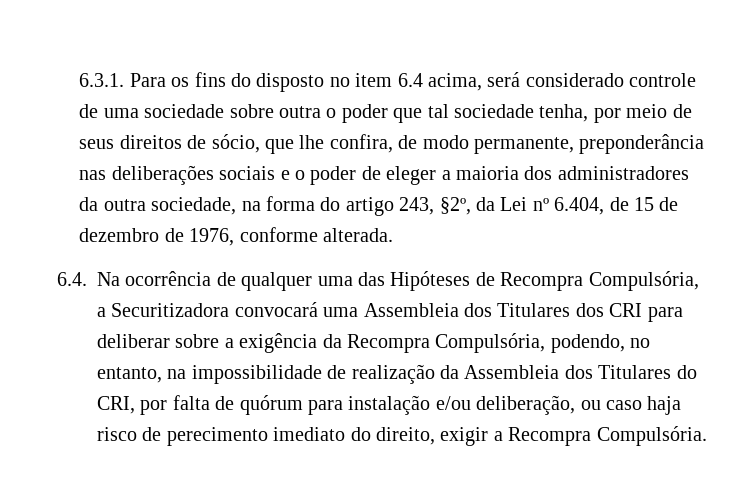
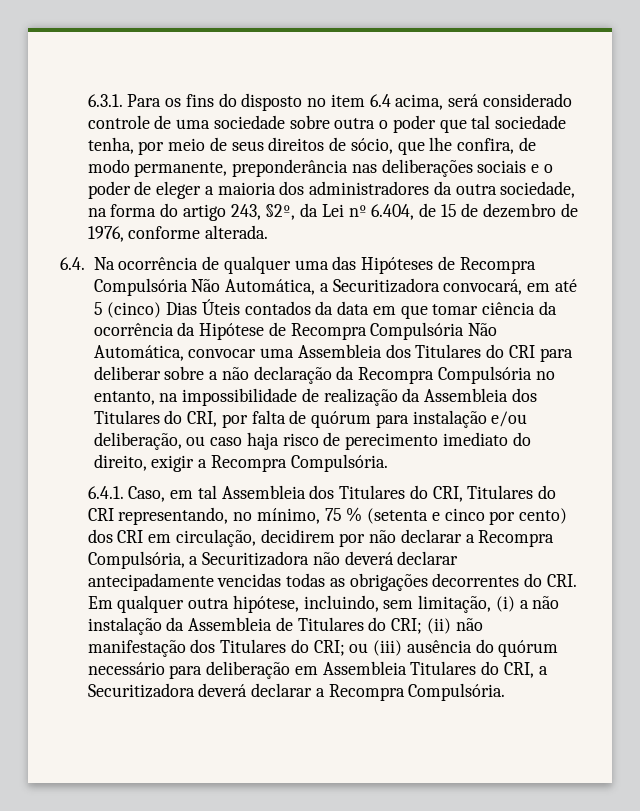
[588,271,699,291] [97,302,318,317] Compulsória, a Securitizadora convocará -> [93,278,577,296] [93,299,557,319] [93,322,498,340] [93,345,257,361] Compulsória Não Automática, a Securitizadora convocará, em até 5 (cinco) Dias Úteis contados da data em que tomar ciência da ocorrência da Hipótese de Recompra Compulsória Não Automática, convocar
[575,303,604,317] dos -> [486,344,505,358] do
[239,333,625,353] exigência da Recompra Compulsória, podendo, -> [221,366,532,384] não declaração da Recompra Compulsória
(707, 436) none -> [87,485,556,502] [87,507,567,525] [87,529,555,547] [87,551,459,569] [87,573,577,591] [87,595,560,613] [87,617,483,635] [87,639,559,657] [87,661,548,679] [87,683,506,701] // 6.4.1. Caso, em tal Assembleia dos Titulares do CRI, Titulares do CRI representando, no mínimo, 75 % (setenta e cinco por cento) dos CRI em circulação, decidirem por não declarar a Recompra Compulsória, a Securitizadora não deverá declarar antecipadamente vencidas todas as obrigações decorrentes do CRI. Em qualquer outra hipótese, incluindo, sem limitação, (i) a não instalação da Assembleia de Titulares do CRI; (ii) não manifestação dos Titulares do CRI; ou (iii) ausência do quórum necessário para deliberação em Assembleia Titulares do CRI, a Securitizadora deverá declarar a Recompra Compulsória.

